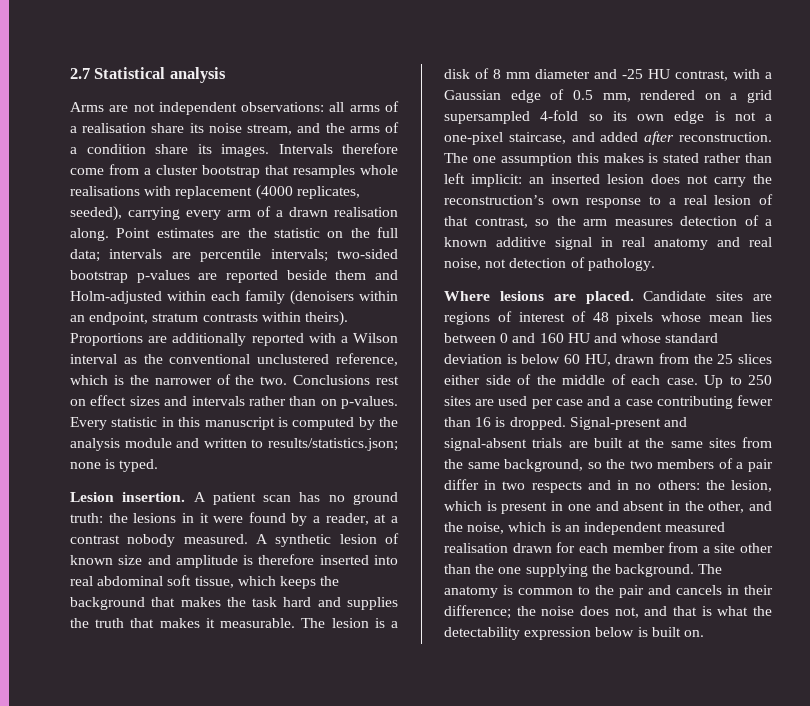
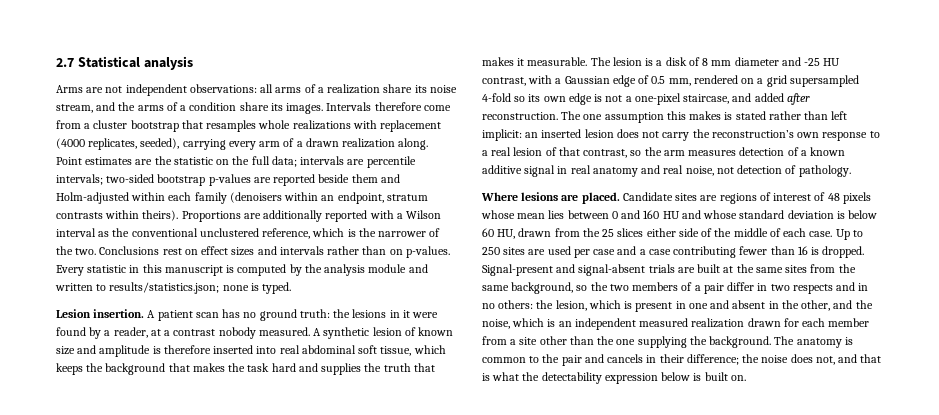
[82,123,147,133] realisation -> [327,84,381,94] realization
[70,186,140,196] realisations -> [292,120,351,130] realizations
[334,207,398,217] realisation -> [342,138,396,148] realization
[444,543,508,553] realisation -> [691,318,745,328] realization

